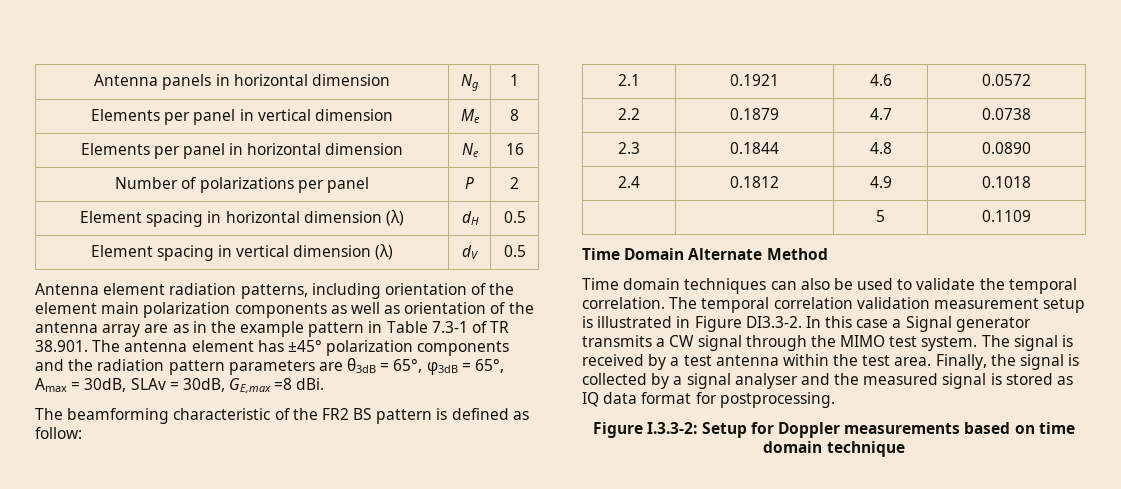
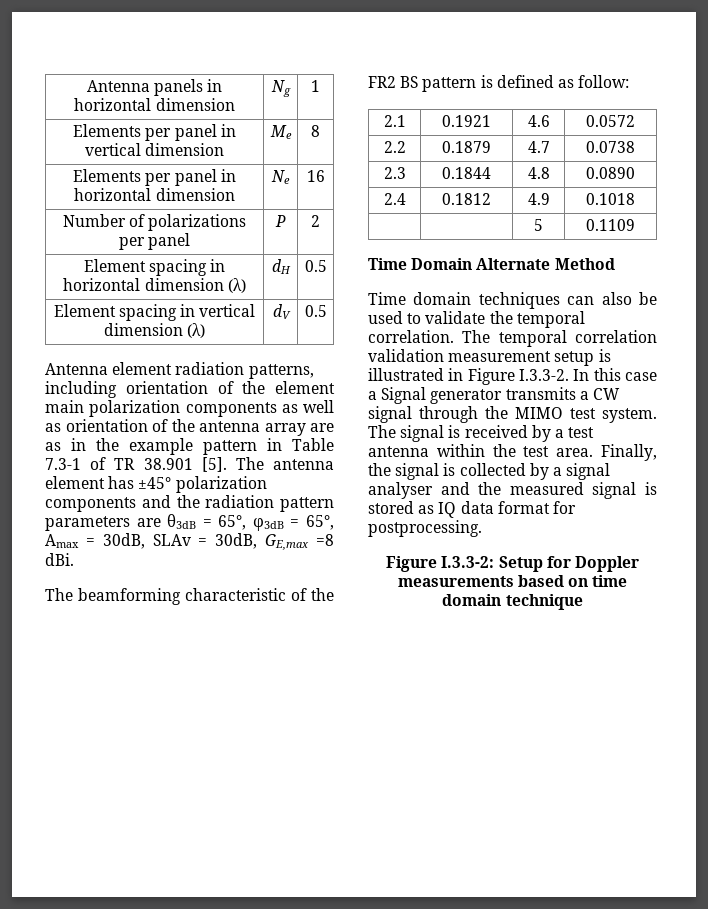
[35,340,88,352] 38.901. -> [143,457,227,472] 38.901 [5].
[745,316,802,328] DI3.3-2. -> [519,369,569,381] I.3.3-2.

